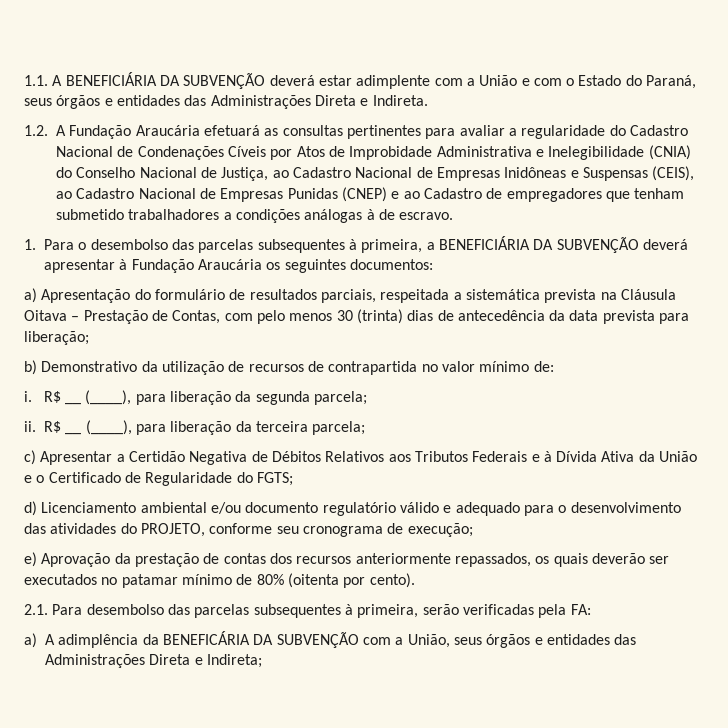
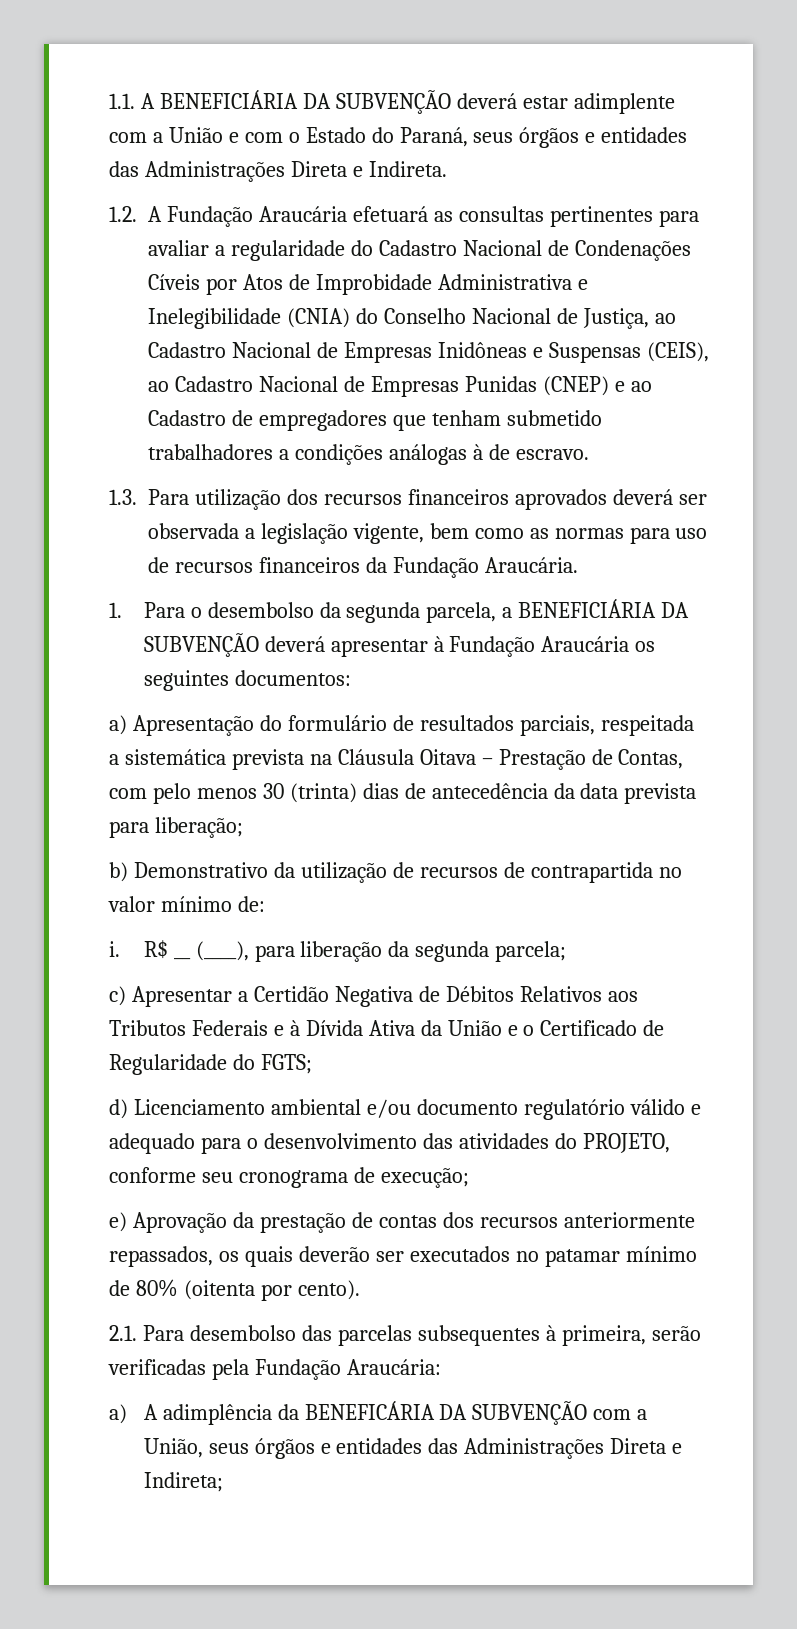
[24,239,423,253] 1. Para o desembolso das parcelas subsequentes à primeira, -> [109,489,707,510] [148,523,708,544] [148,557,578,578] [109,602,497,623] 1.3. Para utilização dos recursos financeiros aprovados deverá ser observada a legislação vigente, bem como as normas para uso de recursos financeiros da Fundação Araucária. // 1. Para o desembolso da segunda parcela,
[24,420,366,435] // ii. R$ __ (____), para liberação da terceira parcela; -> (567, 951) none
[570,604,591,615] FA: -> [254,1359,441,1380] Fundação Araucária:

